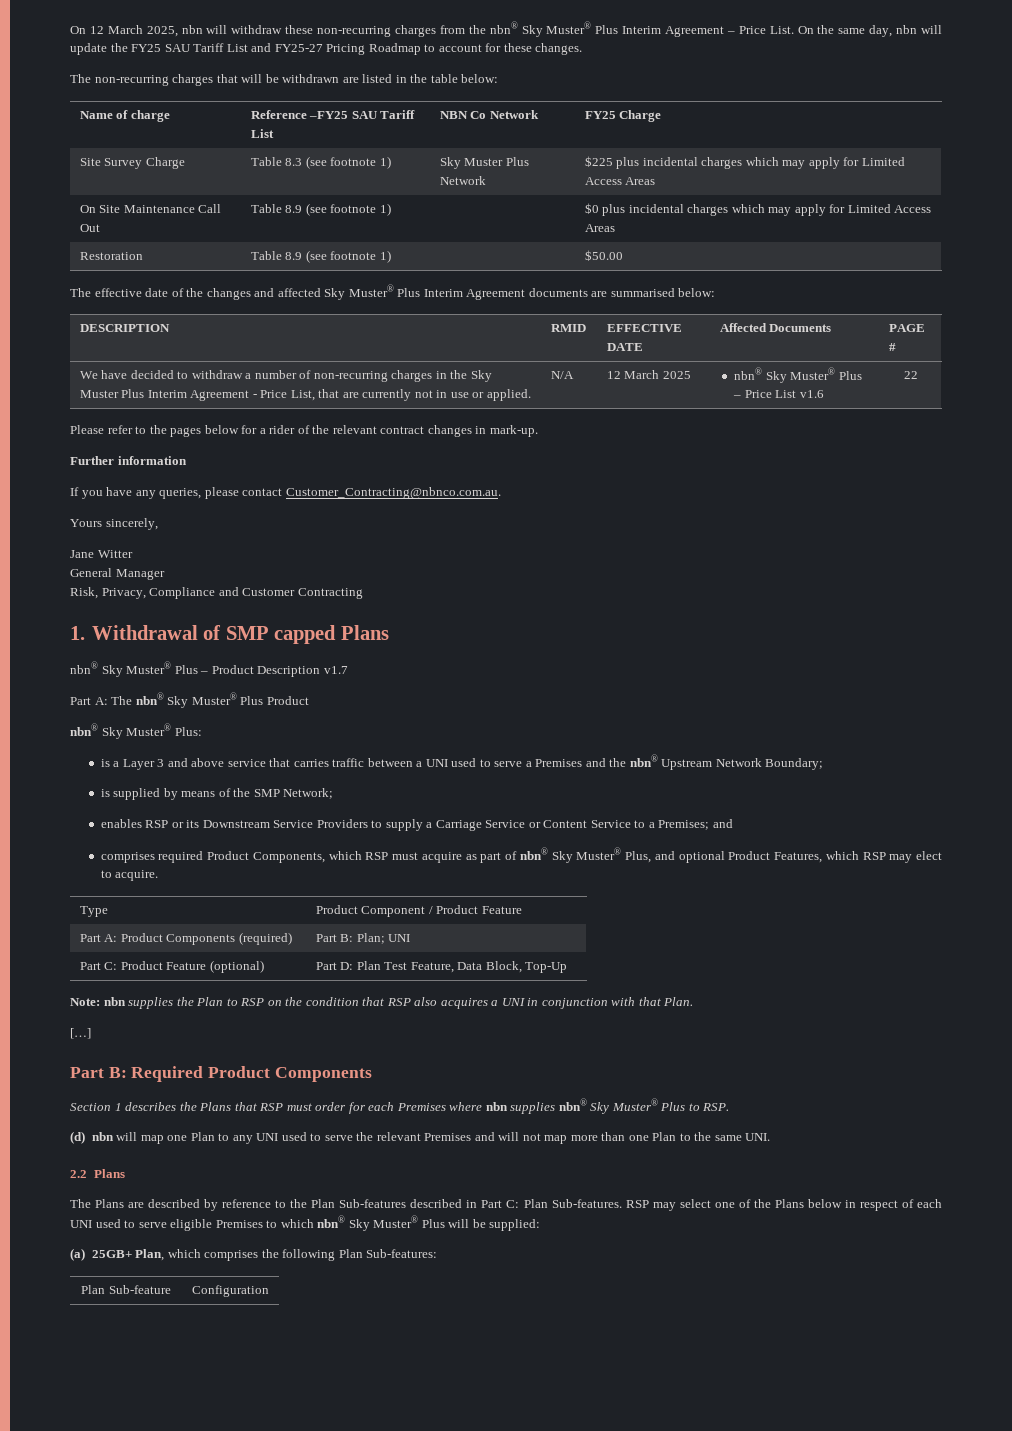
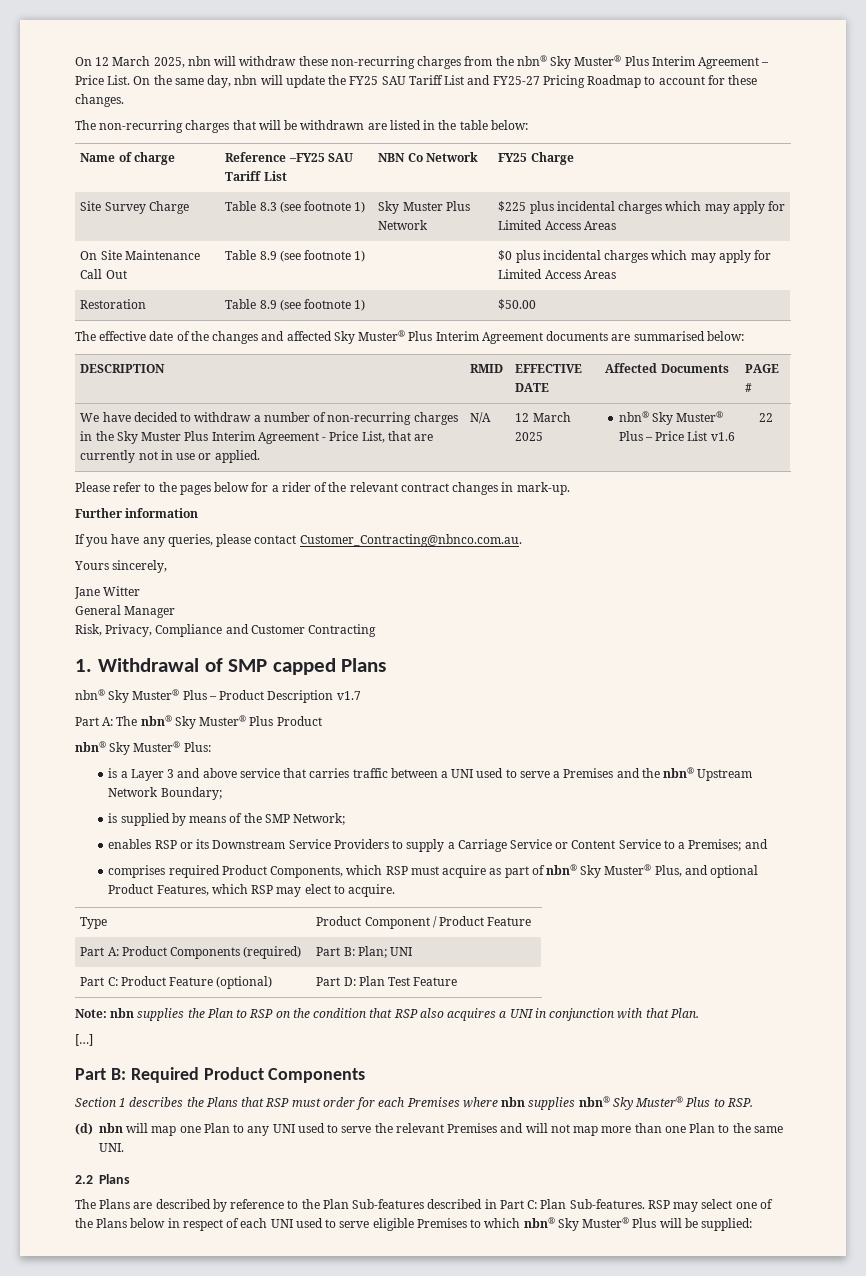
[410,961,568,973] Feature, Data Block, Top-Up -> [413,977,458,986] Feature
[70,1248,438,1261] [81,1285,171,1294] [191,1285,269,1297] // (a) 25GB+ Plan, which comprises the following Plan Sub-features: // Plan Sub-feature | Configuration -> (753, 1224) none

